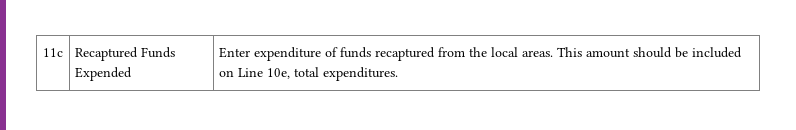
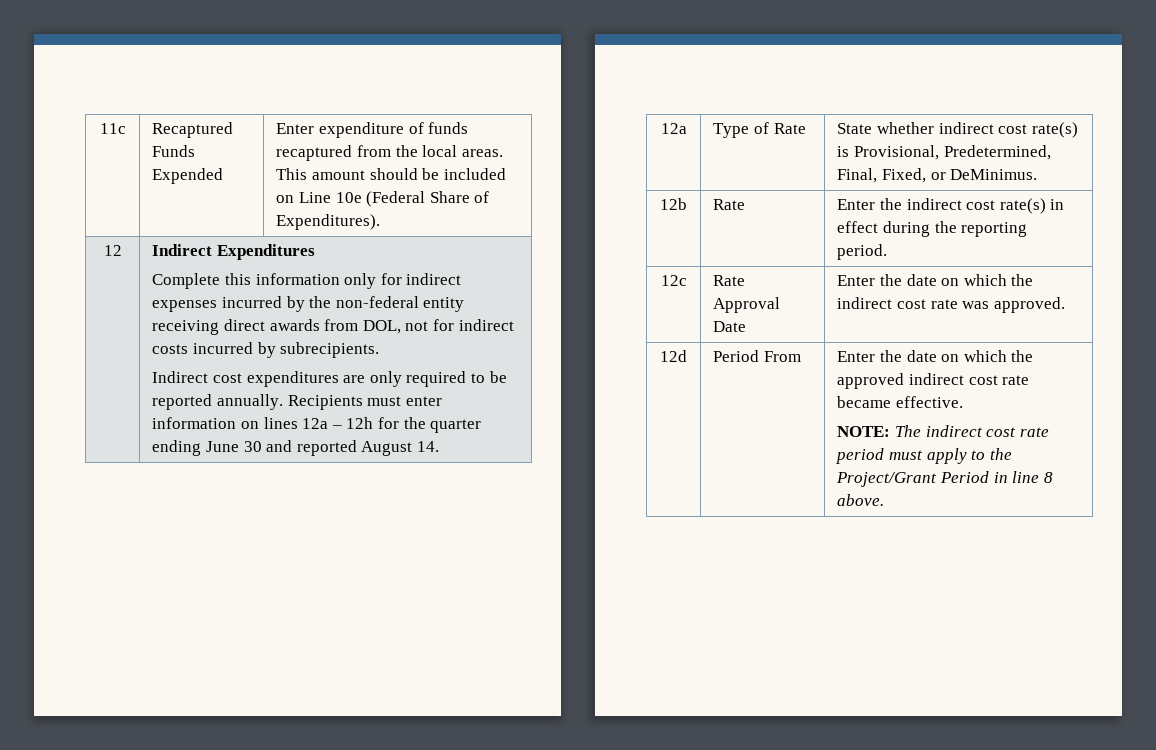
[267,67,399,81] 10e, total expenditures. -> [335,191,490,207] [276,214,381,230] [103,245,122,256] [152,244,316,260] [152,273,462,289] [152,296,465,312] [152,319,514,335] [152,342,380,358] [152,371,507,387] [152,394,442,410] [152,417,482,433] [152,440,439,456] [660,123,687,134] [713,122,806,138] [837,122,1078,138] [837,145,1051,160] [837,168,1038,183] [660,198,687,210] [713,199,746,210] [837,198,1065,214] [837,221,1028,237] [837,244,888,260] [660,275,687,286] [713,275,746,286] [713,297,781,313] [713,321,747,332] [837,274,1034,286] [837,297,1065,313] [660,350,687,362] [713,350,802,362] [837,350,1034,362] [837,373,1030,389] [837,396,964,408] [837,425,1049,437] [836,448,1012,464] [836,471,1053,487] [837,494,885,506] 10e (Federal Share of Expenditures). // 12 | Indirect Expenditures // Complete this information only for indirect expenses incurred by the non-federal entity receiving direct awards from DOL, not for indirect costs incurred by subrecipients. // Indirect cost expenditures are only required to be reported annually. Recipients must enter information on lines 12a – 12h for the quarter ending June 30 and reported August 14. // 12a | Type of Rate | State whether indirect cost rate(s) is Provisional, Predetermined, Final, Fixed, or DeMinimus. // 12b | Rate | Enter the indirect cost rate(s) in effect during the reporting period. // 12c | Rate Approval Date | Enter the date on which the indirect cost rate was approved. // 12d | Period From | Enter the date on which the approved indirect cost rate became effective. // NOTE: The indirect cost rate period must apply to the Project/Grant Period in line 8 above.

